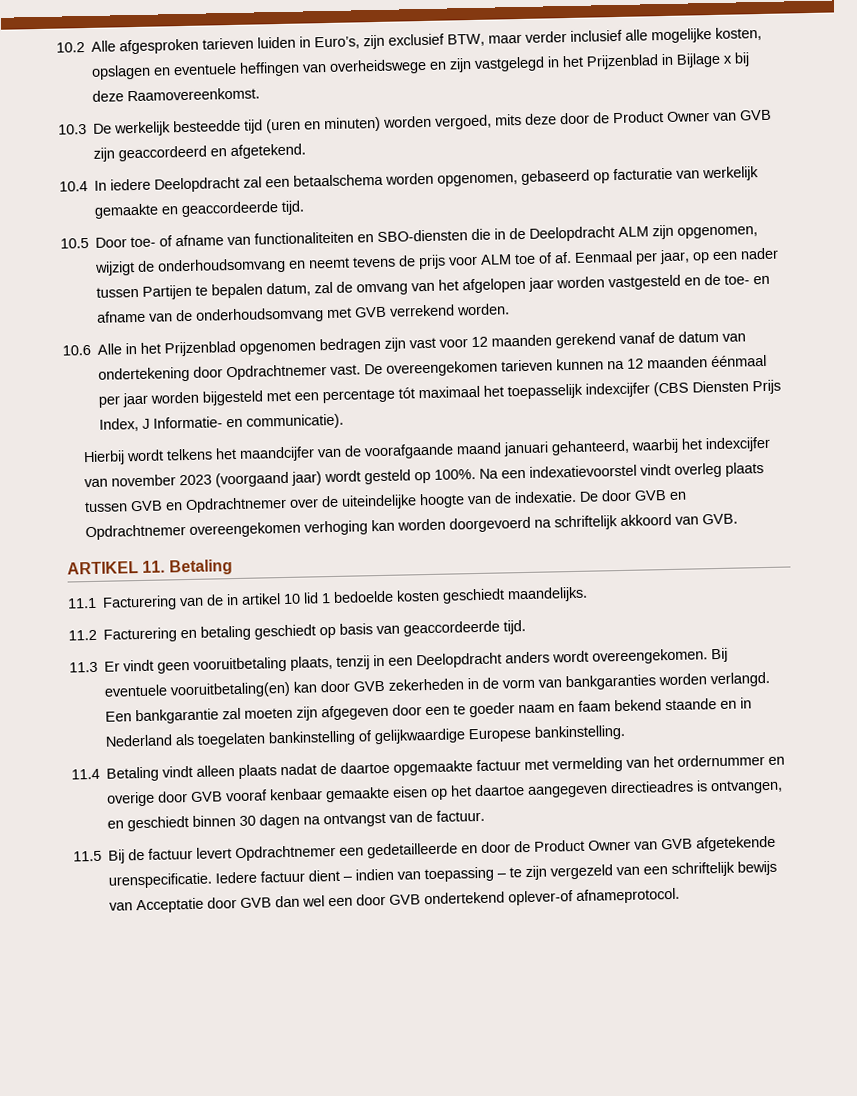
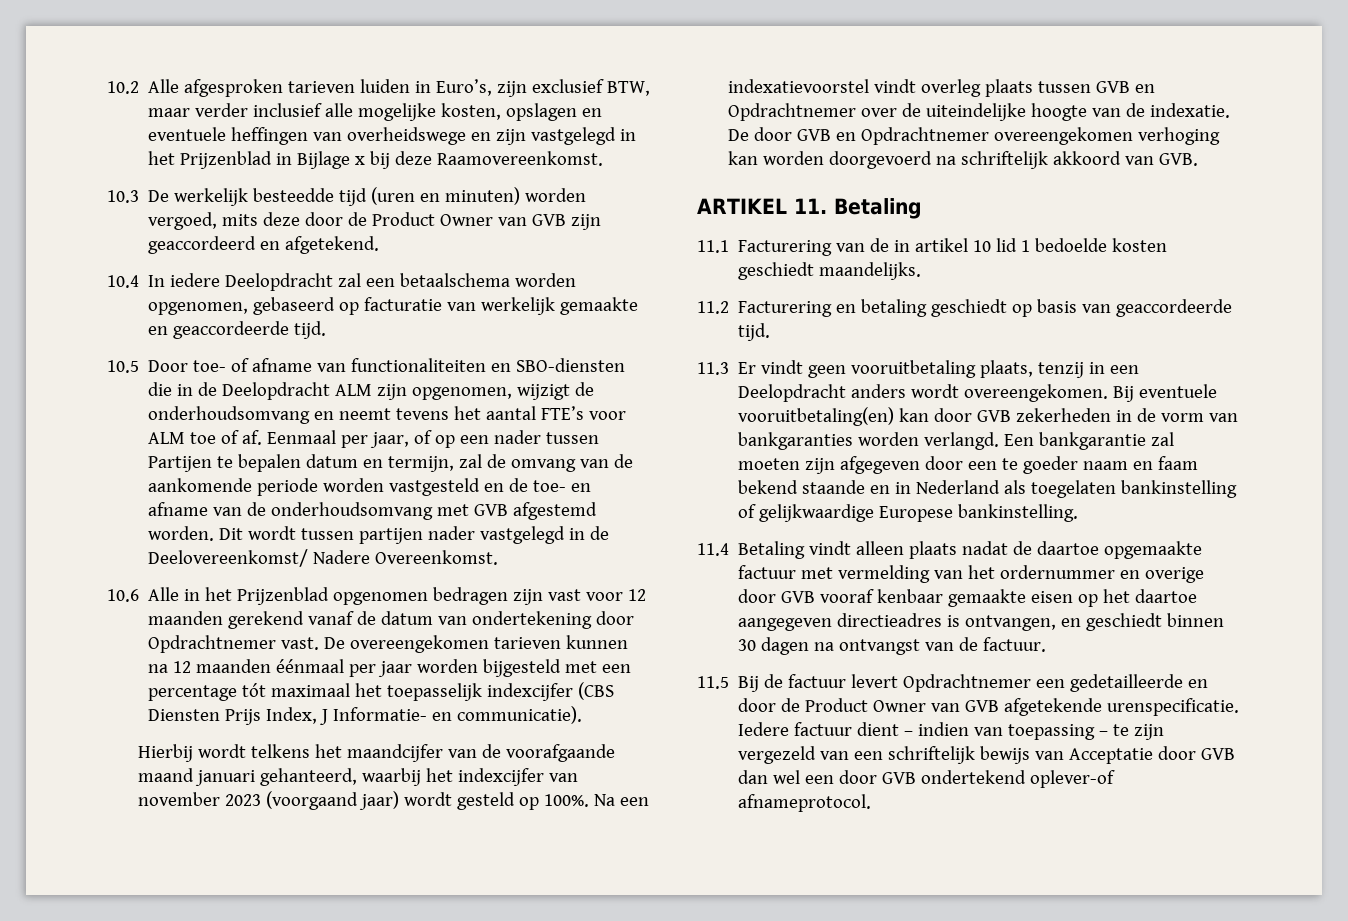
[398,254,447,270] de prijs -> [454,406,585,420] het aantal FTE’s
(691, 257) none -> [414,430,433,444] of
[266,282,312,297] datum, -> [306,454,455,472] datum en termijn,
[438,277,555,294] het afgelopen jaar -> [614,454,634,468] [148,478,319,496] de aankomende periode
[389,304,456,317] verrekend -> [513,502,598,520] afgestemd
(511, 309) none -> [219,526,610,544] [148,549,499,567] Dit wordt tussen partijen nader vastgelegd in de Deelovereenkomst/ Nadere Overeenkomst.

